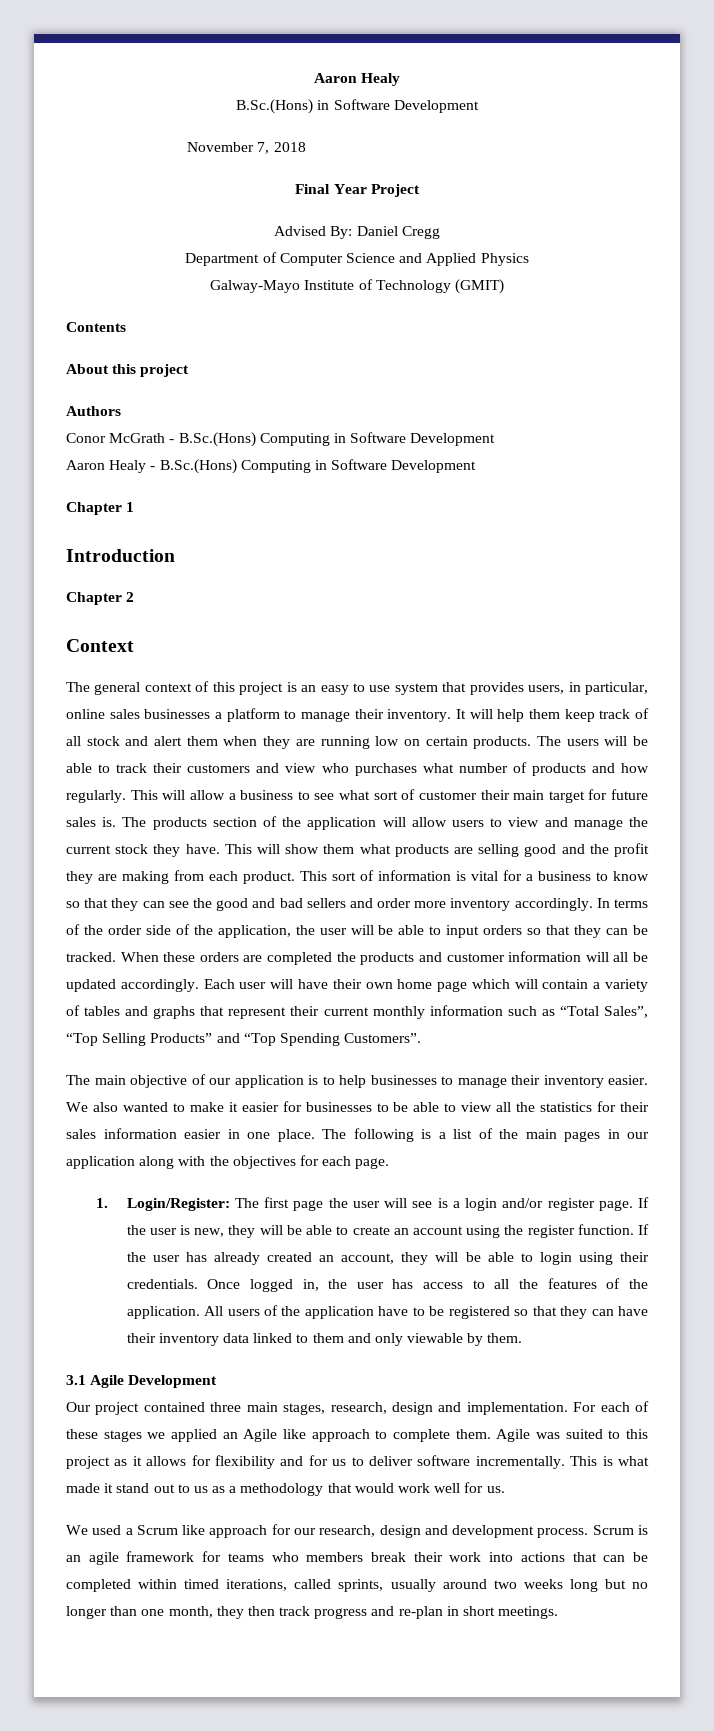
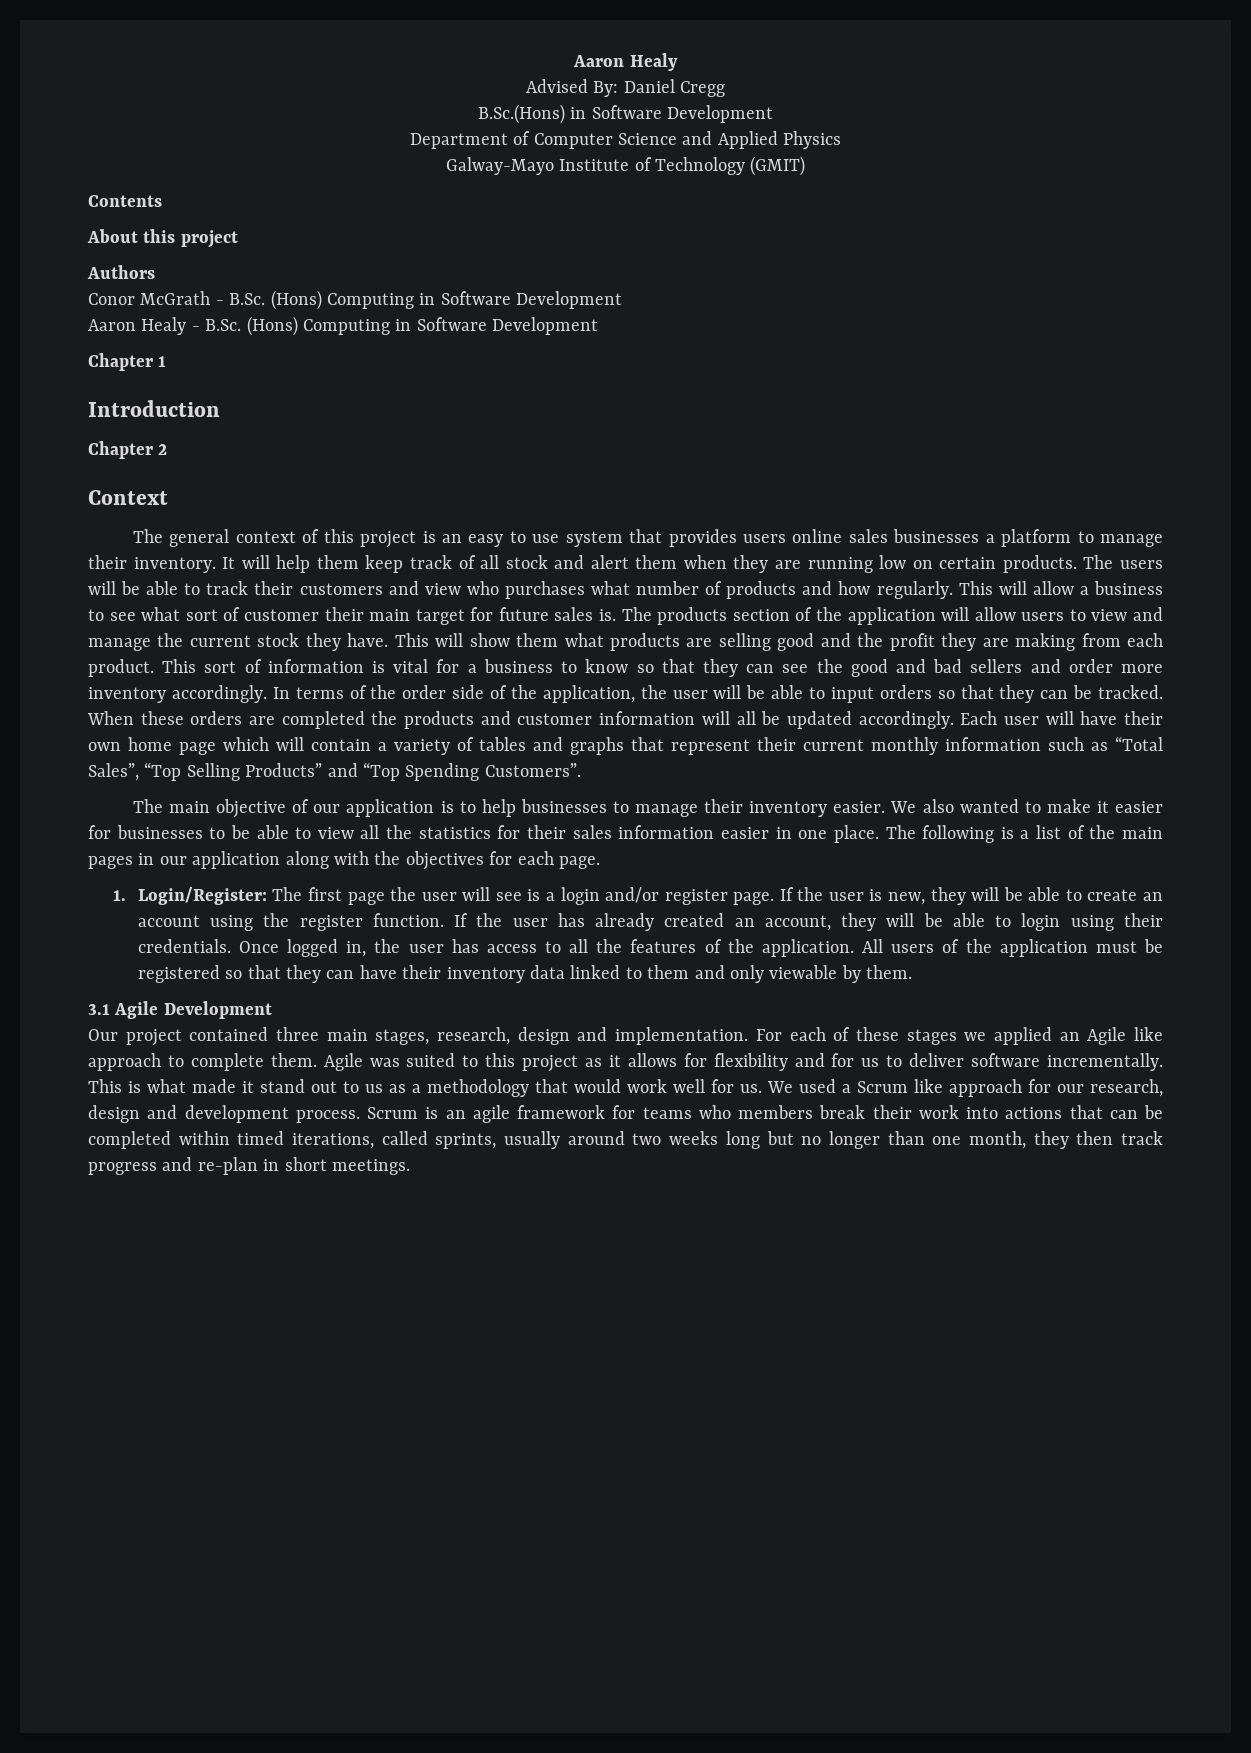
[313,73,401,86] Aaron Healy -> [573,53,678,71] [525,79,726,97] Aaron Healy // Advised By: Daniel Cregg
[187,142,306,154] [295,184,420,197] [274,226,440,239] // November 7, 2018 // Final Year Project // Advised By: Daniel Cregg -> (774, 114) none
[178,432,256,447] B.Sc.(Hons) -> [229,290,322,310] B.Sc. (Hons)
[159,459,237,474] B.Sc.(Hons) -> [205,316,298,336] B.Sc. (Hons)
[528,682,648,695] users, in particular, -> [743,534,787,543] users
[378,1306,425,1316] have to -> [1095,941,1137,953] must
(505, 1489) // -> (762, 1088) none

